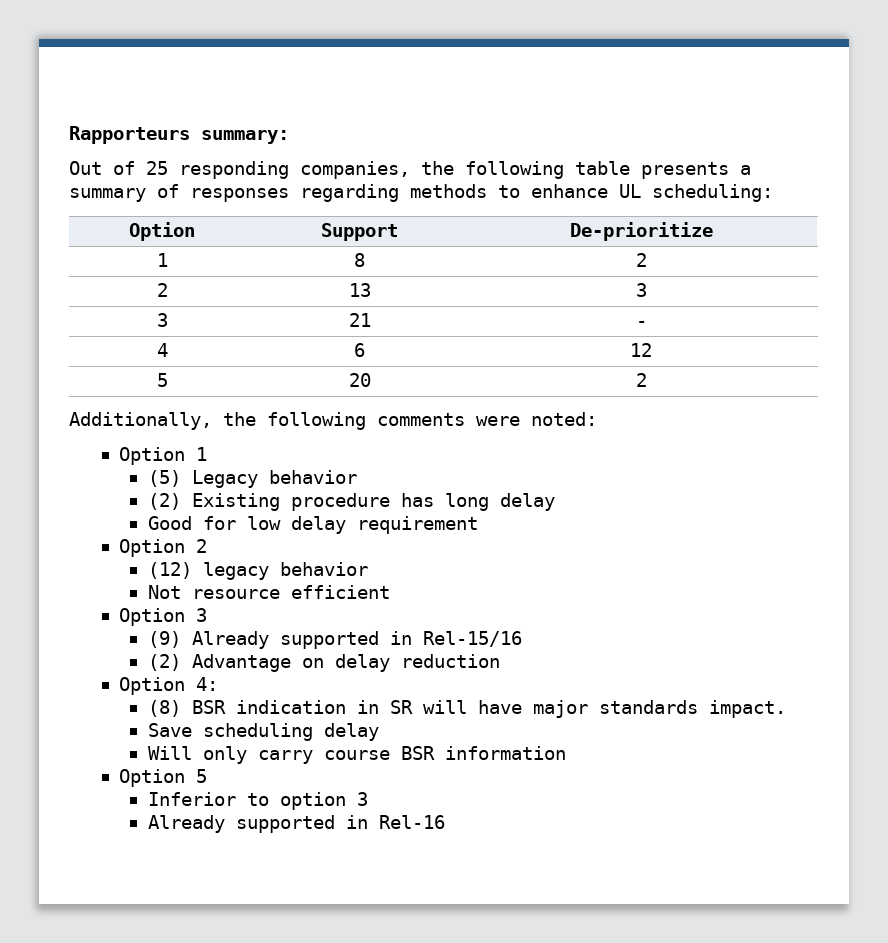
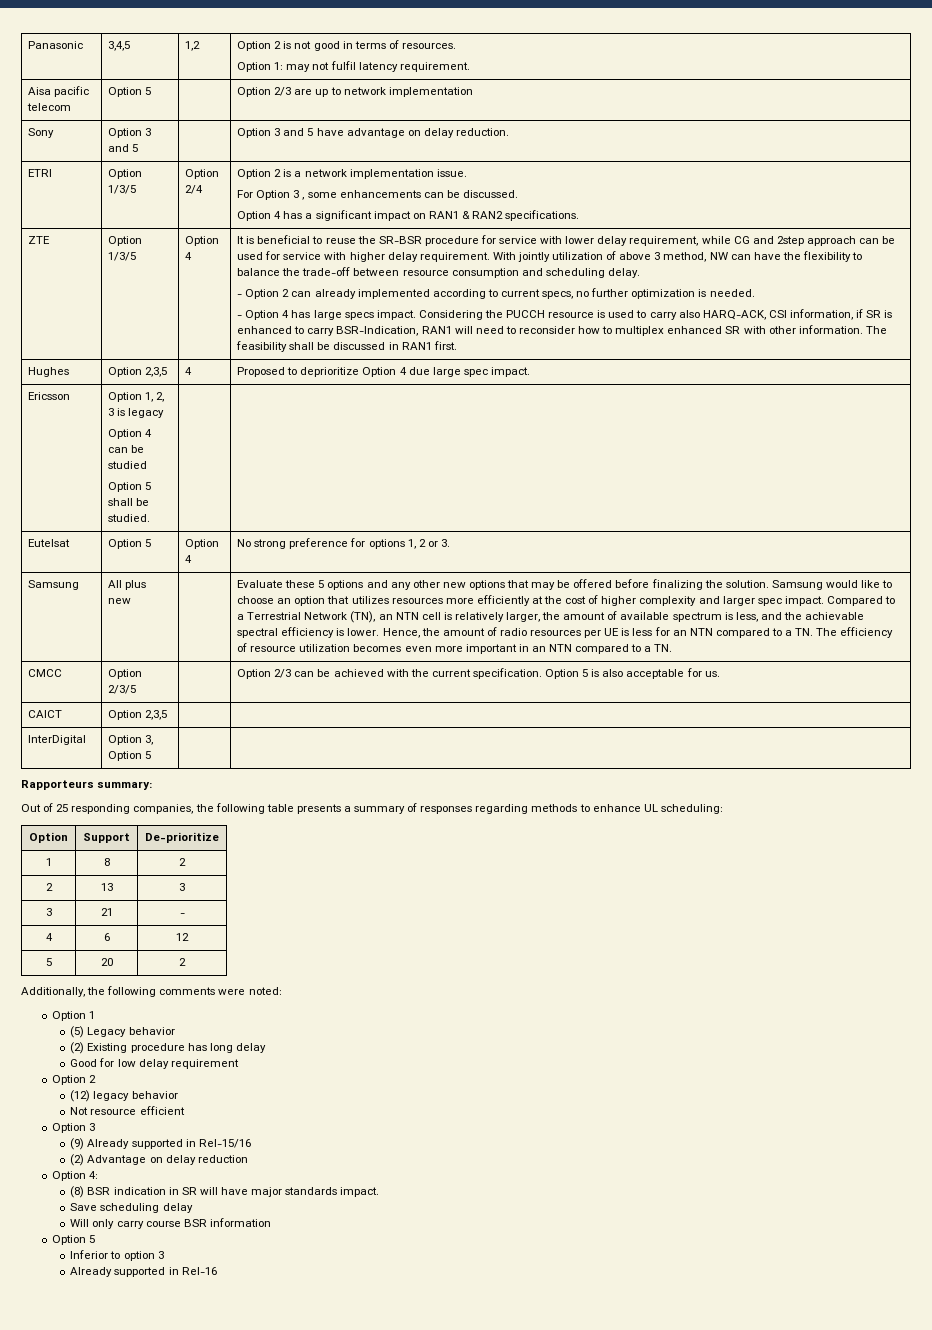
(69, 135) none -> [28,41,84,49] [108,41,131,51] [185,41,201,51] [237,40,456,51] [237,61,470,72] [28,86,90,97] [27,103,72,111] [108,87,152,97] [237,87,473,97] [28,128,55,138] [108,128,152,138] [108,144,139,152] [237,128,509,138] [28,169,53,177] [108,169,143,179] [108,185,137,194] [185,169,220,179] [185,185,204,194] [237,169,467,179] [237,190,518,200] [237,210,580,221] [28,236,51,244] [108,236,143,246] [108,252,137,261] [185,236,220,246] [185,252,193,260] [237,235,896,246] [237,251,863,262] [237,267,640,278] [237,288,755,299] [237,309,893,320] [237,325,887,336] [236,341,457,352] [28,367,70,377] [108,367,168,377] [185,367,193,375] [237,367,530,377] [28,392,71,400] [108,392,165,402] [108,408,165,418] [108,429,153,439] [108,445,145,453] [108,461,148,469] [108,482,152,492] [108,498,150,506] [108,514,151,522] [28,539,71,547] [108,539,152,549] [185,539,220,549] [185,555,193,563] [237,538,450,549] [28,580,80,590] [108,580,147,590] [108,598,132,604] [237,579,893,590] [237,595,896,606] [237,611,865,623] [237,627,894,638] [237,643,673,654] [28,669,63,677] [108,669,143,679] [108,685,137,694] [237,668,720,679] [28,710,63,718] [108,710,168,720] [28,735,87,745] [108,735,154,745] [108,751,152,761] Panasonic | 3,4,5 | 1,2 | Option 2 is not good in terms of resources. // Option 1: may not fulfil latency requirement. // Aisa pacific telecom | Option 5 | | Option 2/3 are up to network implementation // Sony | Option 3 and 5 | | Option 3 and 5 have advantage on delay reduction. // ETRI | Option 1/3/5 | Option 2/4 | Option 2 is a network implementation issue. // For Option 3 , some enhancements can be discussed. // Option 4 has a significant impact on RAN1 & RAN2 specifications. // ZTE | Option 1/3/5 | Option 4 | It is beneficial to reuse the SR-BSR procedure for service with lower delay requirement, while CG and 2step approach can be used for service with higher delay requirement. With jointly utilization of above 3 method, NW can have the flexibility to balance the trade-off between resource consumption and scheduling delay. // - Option 2 can already implemented according to current specs, no further optimization is needed. // - Option 4 has large specs impact. Considering the PUCCH resource is used to carry also HARQ-ACK, CSI information, if SR is enhanced to carry BSR-Indication, RAN1 will need to reconsider how to multiplex enhanced SR with other information. The feasibility shall be discussed in RAN1 first. // Hughes | Option 2,3,5 | 4 | Proposed to deprioritize Option 4 due large spec impact. // Ericsson | Option 1, 2, 3 is legacy // Option 4 can be studied // Option 5 shall be studied. | | // Eutelsat | Option 5 | Option 4 | No strong preference for options 1, 2 or 3. // Samsung | All plus new | | Evaluate these 5 options and any other new options that may be offered before finalizing the solution. Samsung would like to choose an option that utilizes resources more efficiently at the cost of higher complexity and larger spec impact. Compared to a Terrestrial Network (TN), an NTN cell is relatively larger, the amount of available spectrum is less, and the achievable spectral efficiency is lower. Hence, the amount of radio resources per UE is less for an NTN compared to a TN. The efficiency of resource utilization becomes even more important in an NTN compared to a TN. // CMCC | Option 2/3/5 | | Option 2/3 can be achieved with the current specification. Option 5 is also acceptable for us. // CAICT | Option 2,3,5 | | // InterDigital | Option 3, Option 5 | | //

